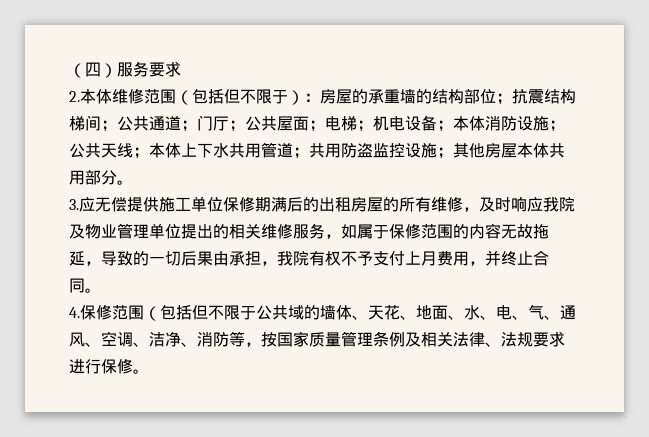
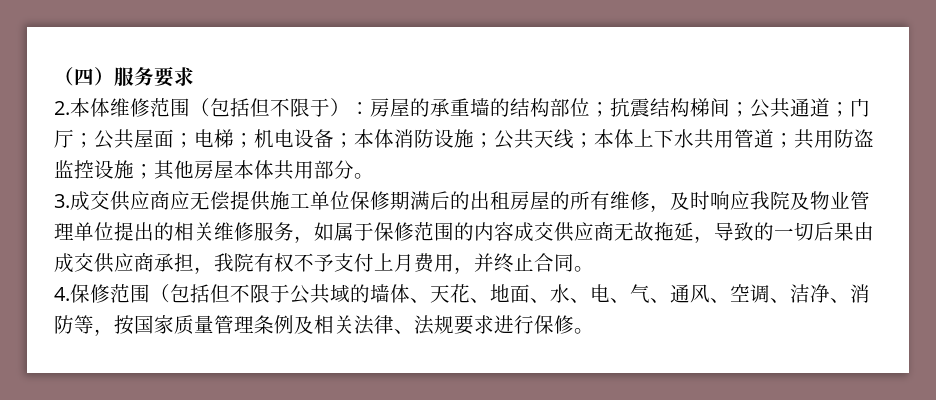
(79, 204) none -> [70,191,170,211] 成交供应商
(501, 231) none -> [514,222,614,242] 成交供应商
(229, 258) none -> [54,253,154,273] 成交供应商

